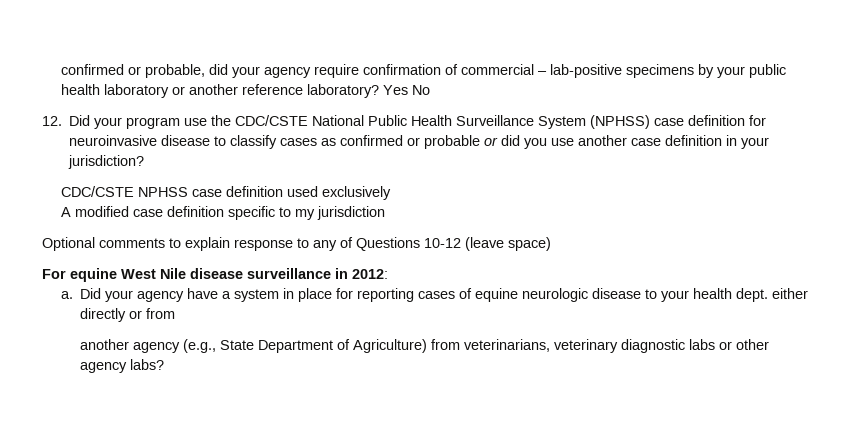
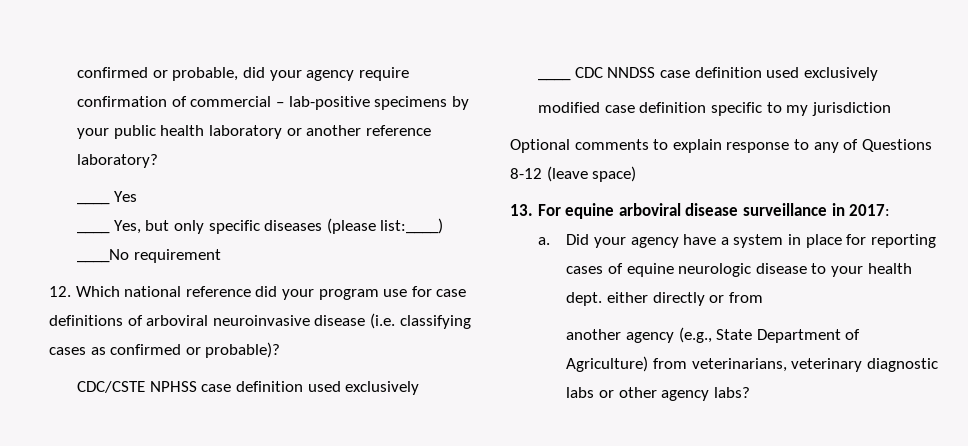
(380, 91) none -> [77,202,111,205] // ____
[412,85,431,95] [42,115,767,129] [69,135,770,149] [68,155,145,169] No // 12. Did your program use the CDC/CSTE National Public Health Surveillance System (NPHSS) case definition for neuroinvasive disease to classify cases as confirmed or probable or did you use another case definition in your jurisdiction? -> [77,218,444,234] [77,249,221,263] [49,286,467,300] [49,313,471,329] [49,342,281,358] // ____ Yes, but only specific diseases (please list:____) ____No requirement // 12. Which national reference did your program use for case definitions of arboviral neuroinvasive disease (i.e. classifying cases as confirmed or probable)?
[61,207,72,217] A -> [538,78,572,81] [574,67,878,81] ____ CDC NNDSS case definition used exclusively //
[424,238,461,248] 10-12 -> [510,168,542,179] 8-12
(551, 244) none -> [510,204,533,216] 13.
[121,268,186,279] West Nile -> [618,203,681,216] arboviral
[352,269,388,279] 2012: -> [849,204,891,216] 2017:

